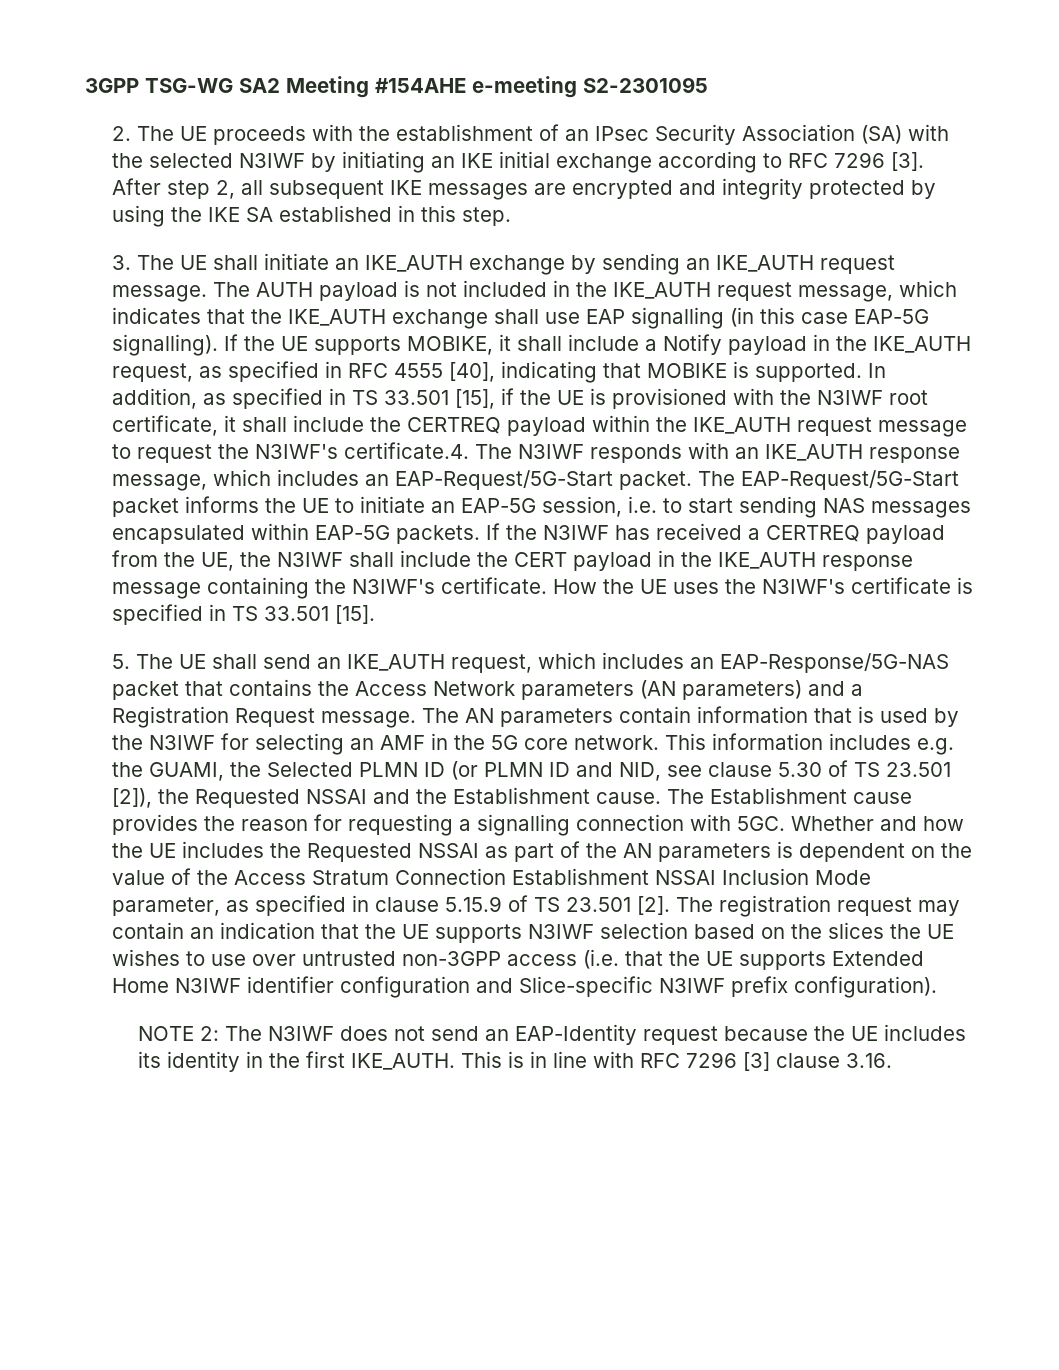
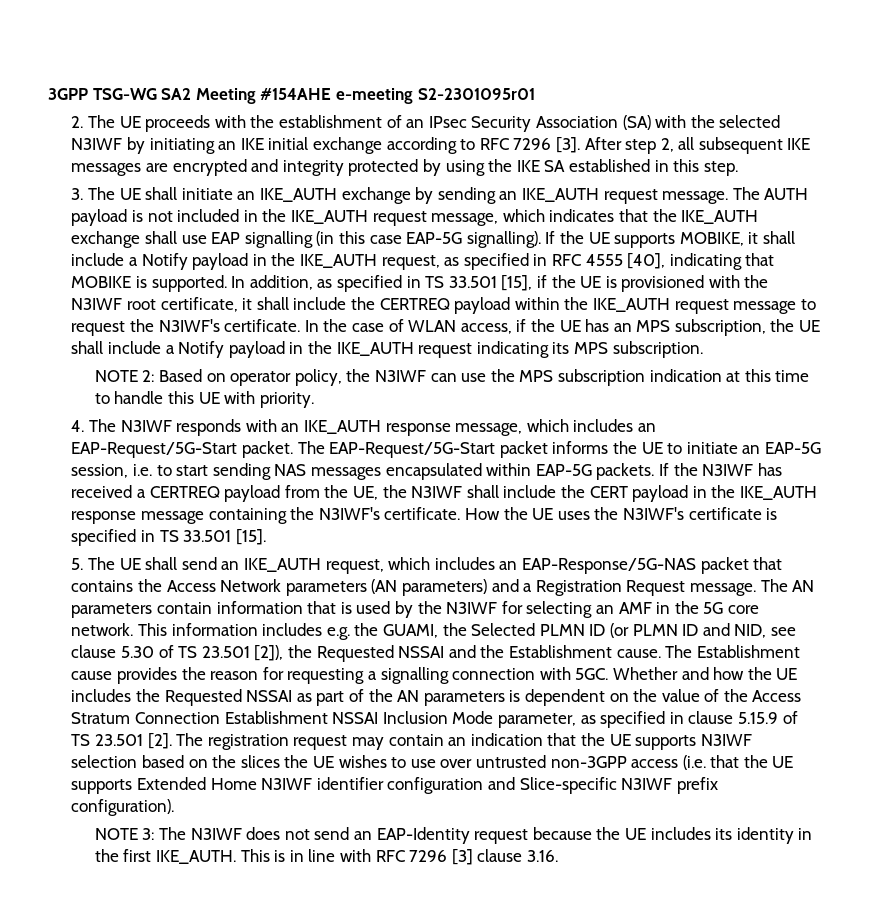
[583,77,708,93] S2-2301095 -> [417,88,535,100] S2-2301095r01
[343,442,469,459] certificate.4. -> [224,319,821,336] [71,341,703,358] [94,369,810,386] [94,391,314,408] [71,420,85,432] certificate. In the case of WLAN access, if the UE has an MPS subscription, the UE shall include a Notify payload in the IKE_AUTH request indicating its MPS subscription. // NOTE 2: Based on operator policy, the N3IWF can use the MPS subscription indication at this time to handle this UE with priority. // 4.
[200,1026,220,1041] 2: -> [142,828,155,840] 3:

